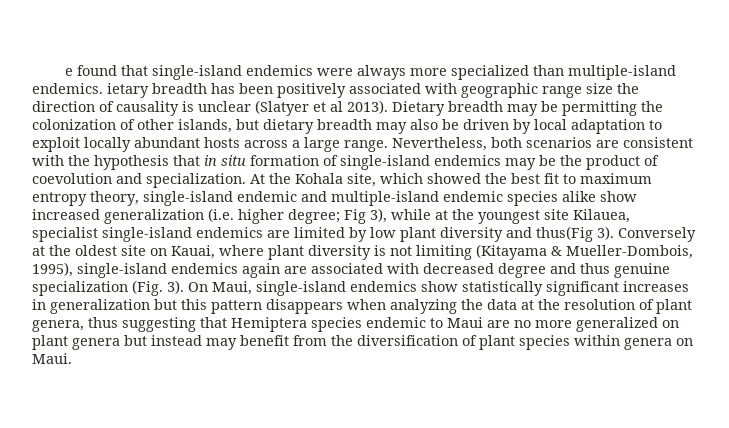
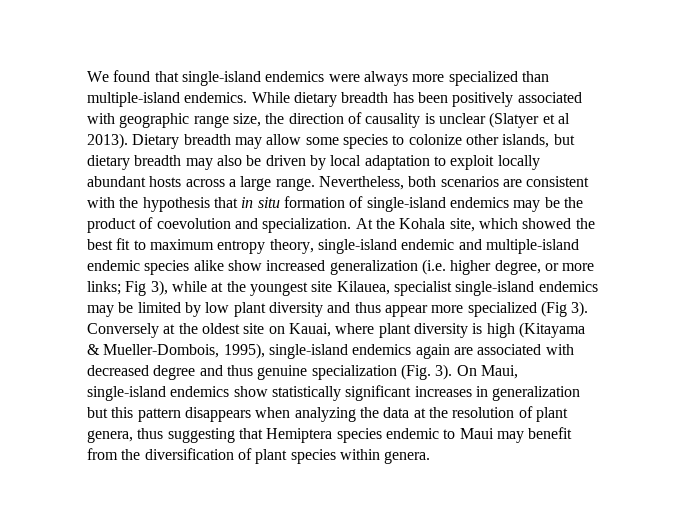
[64,68,73,76] e -> [87,71,109,82] We
[107,83,149,98] ietary -> [251,92,337,107] While dietary
[586,83,613,94] size -> [232,113,261,127] size,
[541,101,663,116] [32,119,135,130] be permitting the colonization of -> [266,134,462,149] allow some species to colonize
[288,209,340,224] degree; -> [494,260,595,275] [87,281,121,295] degree, or more links;
[267,230,290,238] are -> [87,302,134,317] may be
[536,226,593,242] thus(Fig -> [354,301,567,317] thus appear more specialized (Fig
[390,245,472,260] not limiting -> [486,323,515,338] high
[487,317,679,332] [32,335,202,350] are no more generalized on plant genera but instead -> (494, 433) none
[624,338,693,350] [32,353,72,364] genera on Maui. -> [384,451,431,464] genera.

